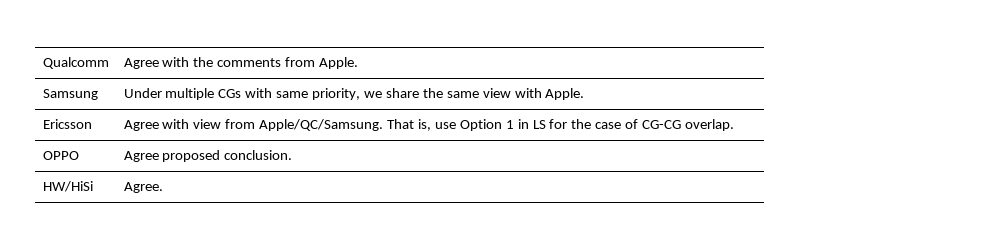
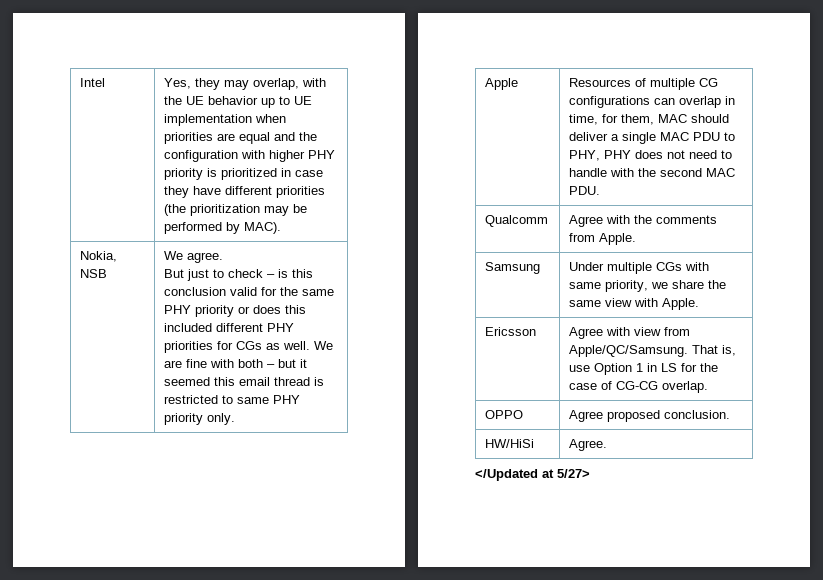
(42, 63) none -> [80,78,106,87] [164,78,327,90] [164,96,313,108] [164,114,287,126] [164,132,318,144] [164,150,336,162] [164,168,324,180] [164,186,326,198] [164,204,308,216] [164,222,282,234] [80,251,118,262] [80,269,108,278] [164,251,224,263] [164,269,314,281] [164,287,335,296] [164,305,307,317] [164,323,295,332] [164,341,334,353] [164,359,308,368] [164,377,325,386] [164,395,301,404] [164,413,236,425] [485,78,519,90] [569,78,719,90] [569,96,736,108] [569,114,730,125] [569,132,736,144] [569,150,733,161] [569,168,736,177] [569,186,601,195] Intel | Yes, they may overlap, with the UE behavior up to UE implementation when priorities are equal and the configuration with higher PHY priority is prioritized in case they have different priorities (the prioritization may be performed by MAC). // Nokia, NSB | We agree. // But just to check – is this conclusion valid for the same PHY priority or does this included different PHY priorities for CGs as well. We are fine with both – but it seemed this email thread is restricted to same PHY priority only. // Apple | Resources of multiple CG configurations can overlap in time, for them, MAC should deliver a single MAC PDU to PHY, PHY does not need to handle with the second MAC PDU. //
(163, 187) none -> [475,469,590,481] // </Updated at 5/27>

